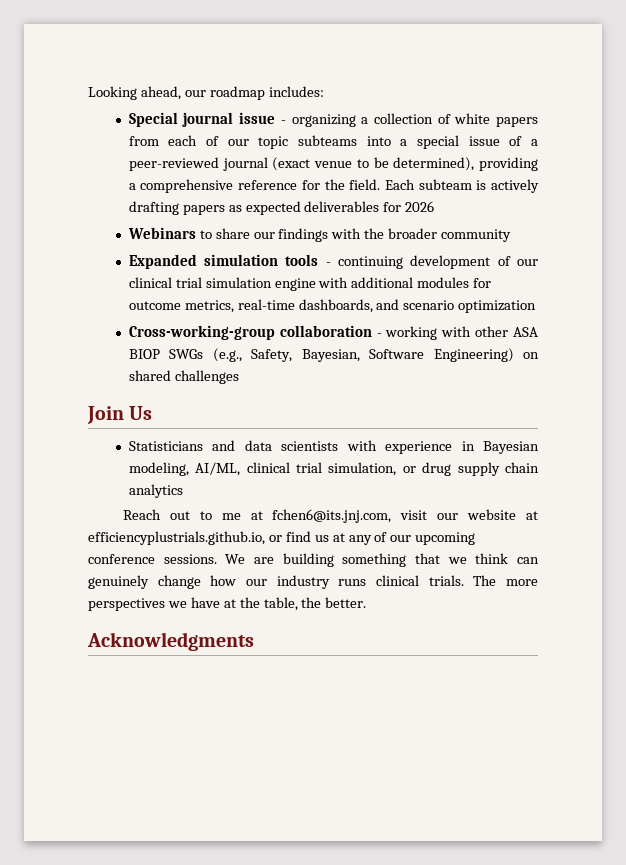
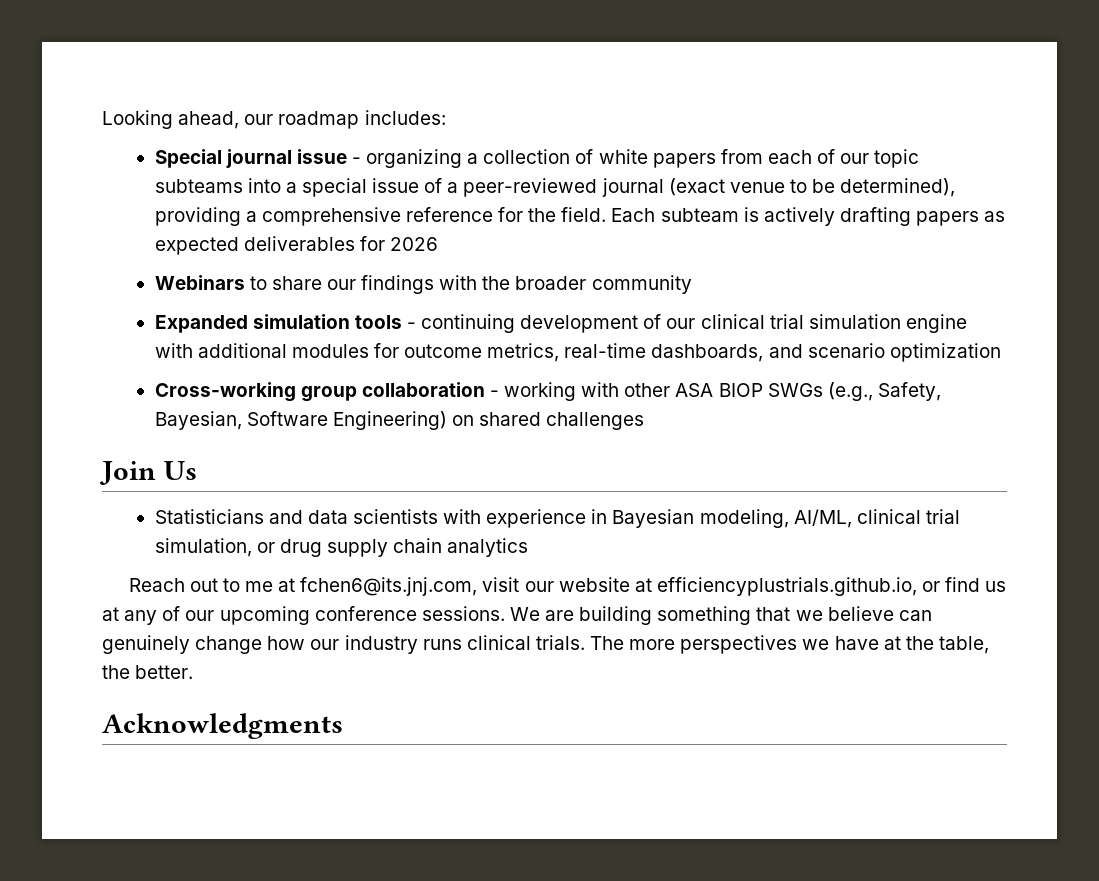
[128,325,275,340] Cross-working-group -> [154,382,357,402] Cross-working group
[475,553,509,564] think -> [827,606,894,621] believe

